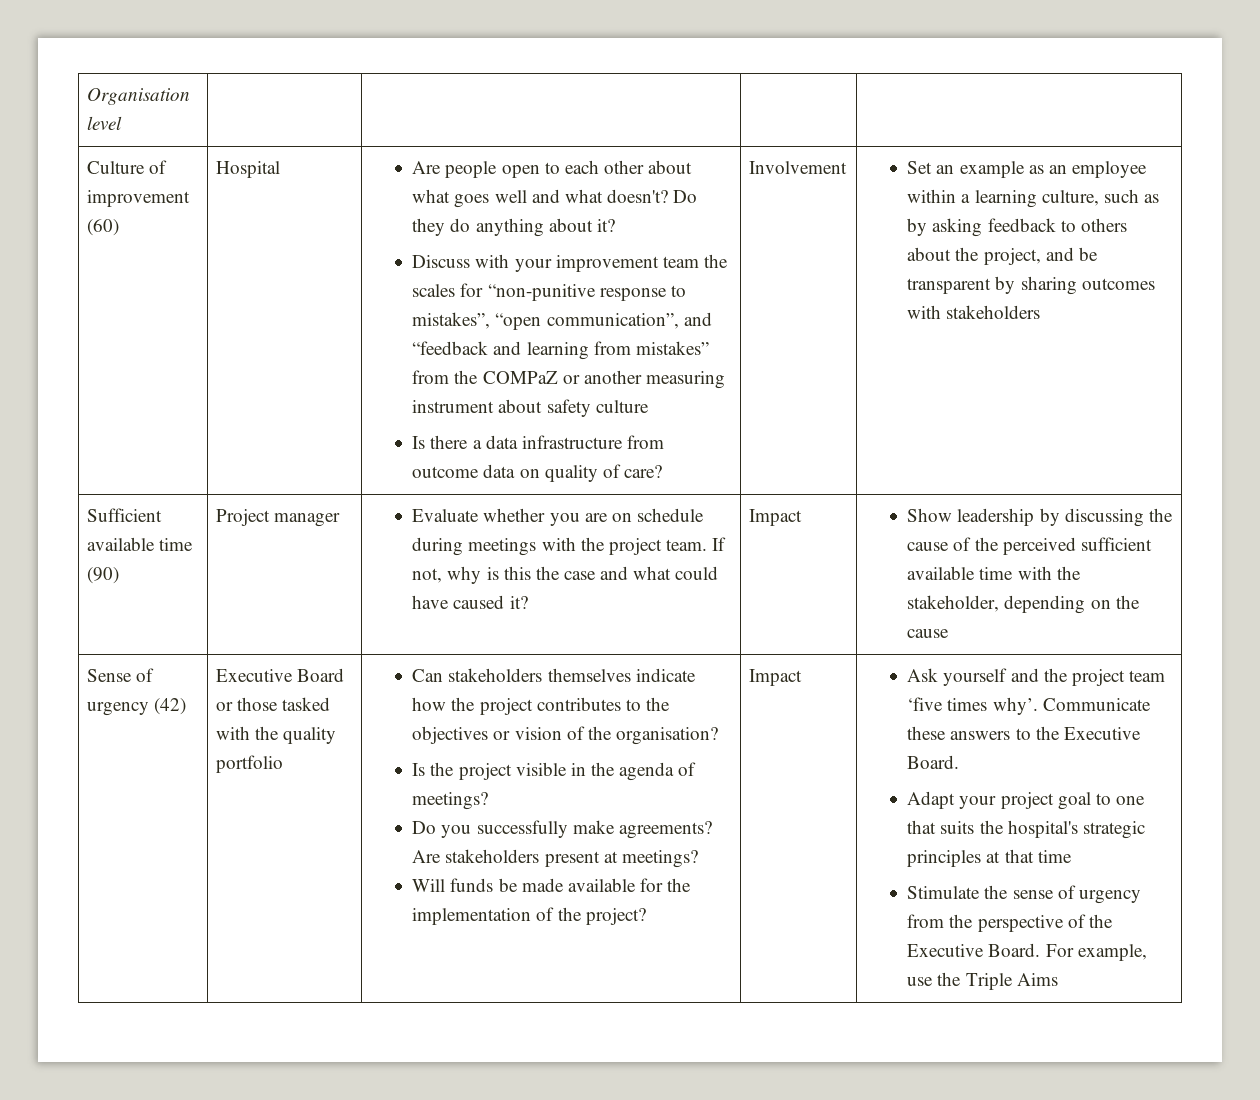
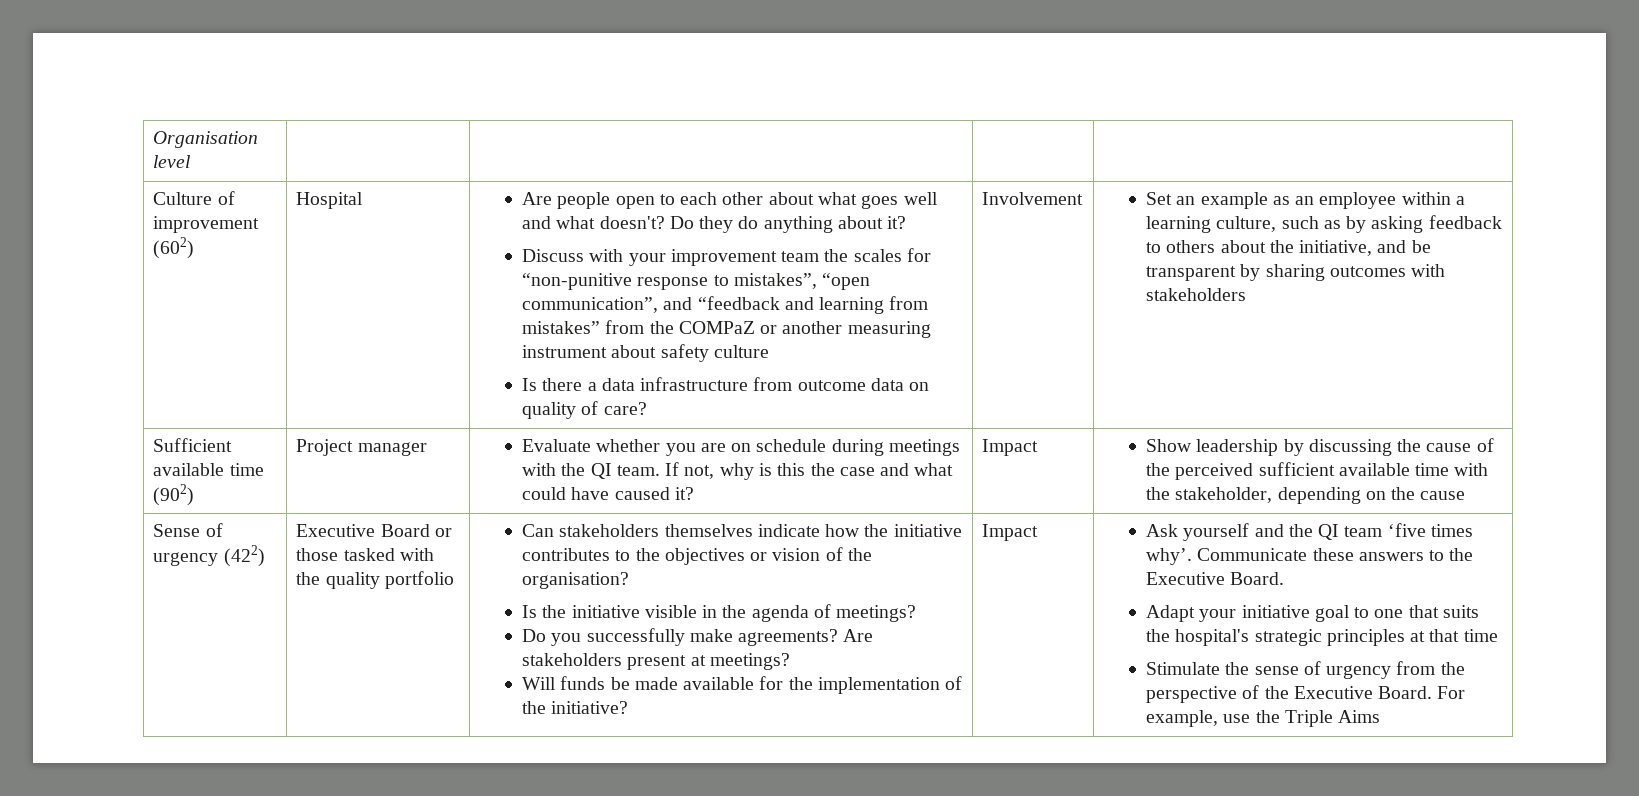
[87,219,120,236] (60) -> [153,237,195,259] (602)
[983,248,1041,265] project, -> [1299,240,1373,256] initiative,
[87,567,120,584] (90) -> [153,484,195,506] (902)
[608,538,662,555] project -> [590,463,612,479] QI
[154,698,187,715] (42) -> [223,545,265,567] (422)
[479,698,533,715] project -> [893,524,962,537] initiative
[458,763,512,780] project -> [571,605,640,618] initiative
[585,908,646,925] project? -> [551,701,629,714] initiative?
[1071,669,1125,686] project -> [1318,524,1340,540] QI
[1000,792,1054,809] project -> [1241,605,1310,618] initiative

